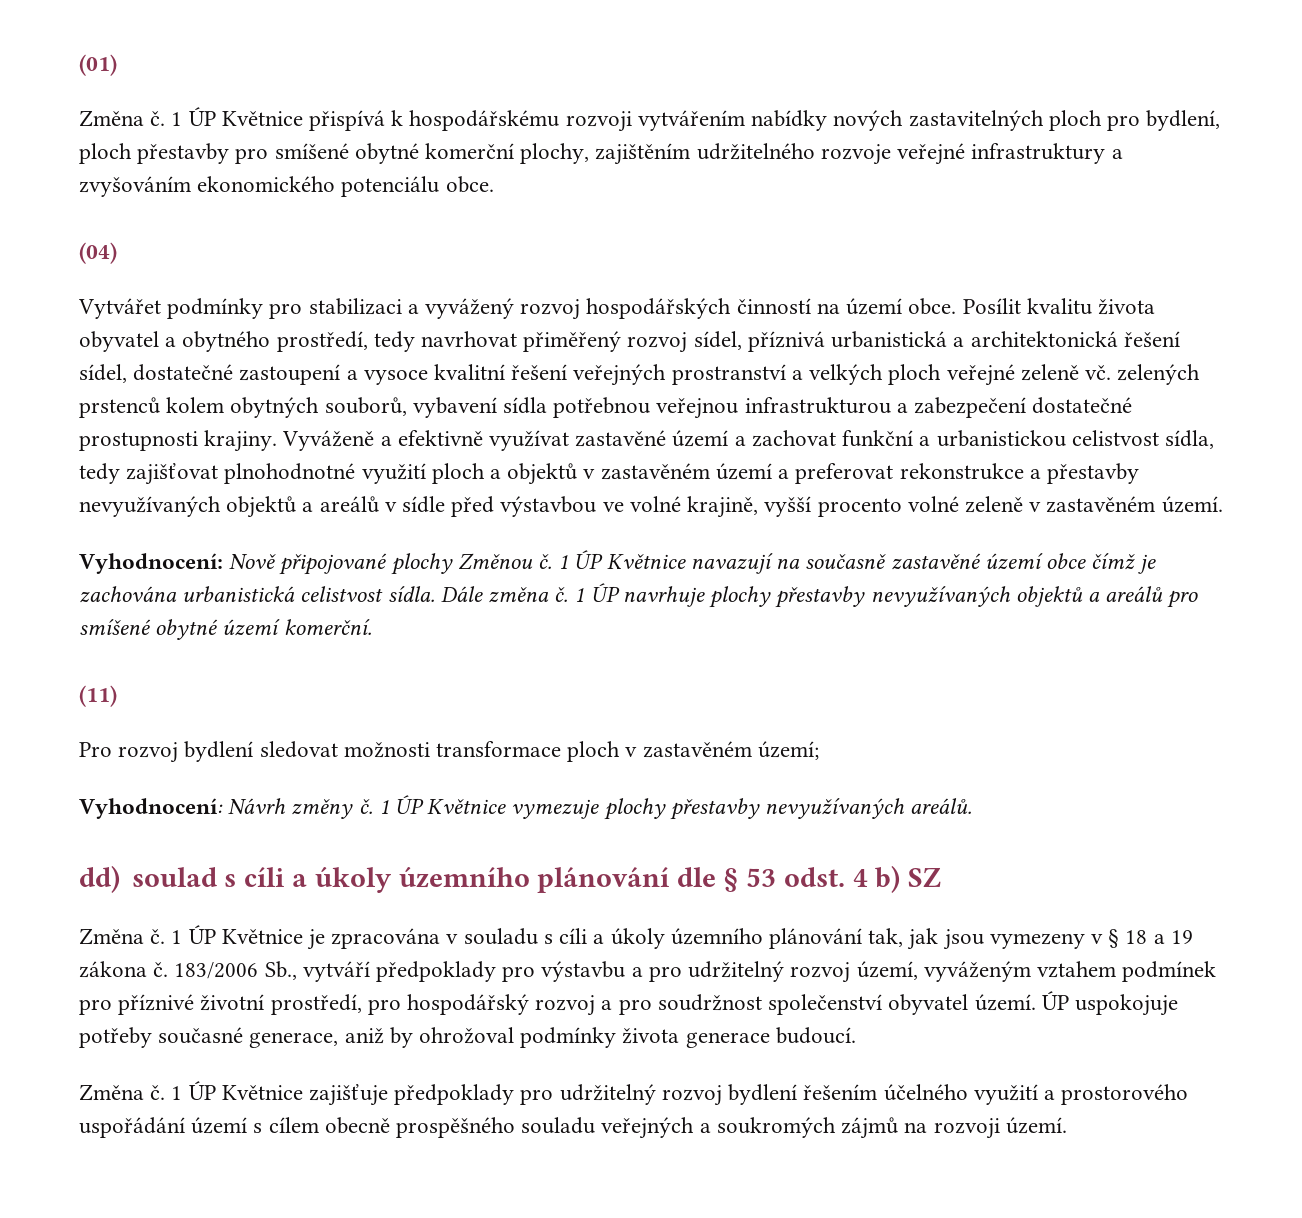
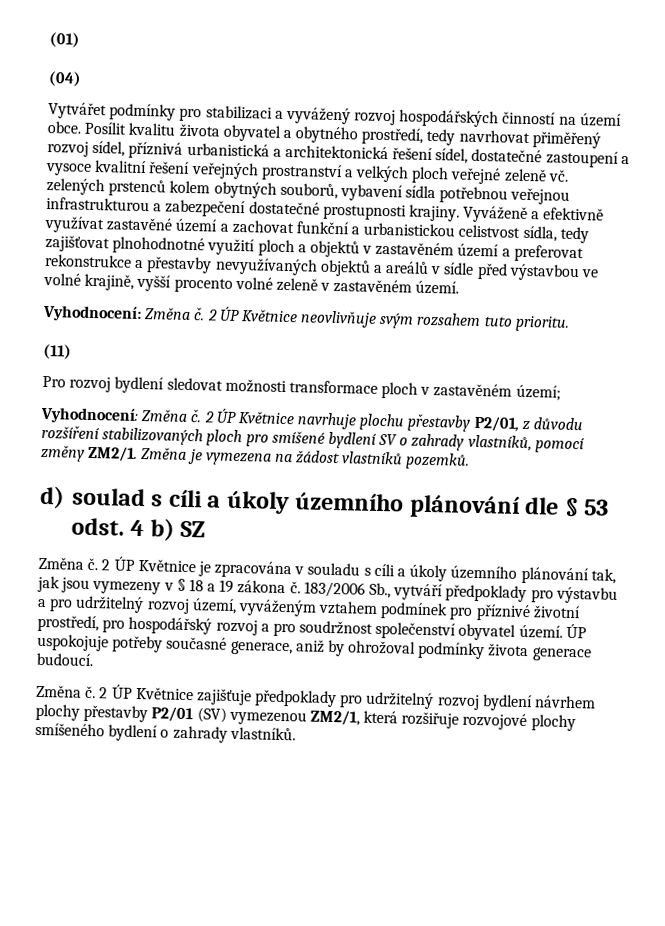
[79,107,1221,132] [79,143,1123,165] [79,176,494,197] // Změna č. 1 ÚP Květnice přispívá k hospodářskému rozvoji vytvářením nabídky nových zastavitelných ploch pro bydlení, ploch přestavby pro smíšené obytné komerční plochy, zajištěním udržitelného rozvoje veřejné infrastruktury a zvyšováním ekonomického potenciálu obce. -> (80, 40) none
[229,550,1157,575] [79,583,1199,608] [79,619,372,640] Nově připojované plochy Změnou č. 1 ÚP Květnice navazují na současně zastavěné území obce čímž je zachována urbanistická celistvost sídla. Dále změna č. 1 ÚP navrhuje plochy přestavby nevyužívaných objektů a areálů pro smíšené obytné území komerční. -> [144,306,570,332] Změna č. 2 ÚP Květnice neovlivňuje svým rozsahem tuto prioritu.
[228,795,973,820] [79,865,120,893] Návrh změny č. 1 ÚP Květnice vymezuje plochy přestavby nevyužívaných areálů. // dd) -> [141,408,584,432] [41,424,585,454] [40,444,471,470] [40,485,65,509] Změna č. 2 ÚP Květnice navrhuje plochu přestavby P2/01, z důvodu rozšíření stabilizovaných ploch pro smíšené bydlení SV o zahrady vlastníků, pomocí změny ZM2/1. Změna je vymezena na žádost vlastníků pozemků. // d)
[171,930,183,944] 1 -> [101,559,111,571] 2
[171,1086,183,1100] 1 -> [99,687,109,699] 2
[803,1084,1189,1105] [79,1117,1067,1139] řešením účelného využití a prostorového uspořádání území s cílem obecně prospěšného souladu veřejných a soukromých zájmů na rozvoji území. -> [534,695,597,709] [35,703,576,732] [35,722,296,743] návrhem plochy přestavby P2/01 (SV) vymezenou ZM2/1, která rozšiřuje rozvojové plochy smíšeného bydlení o zahrady vlastníků.

